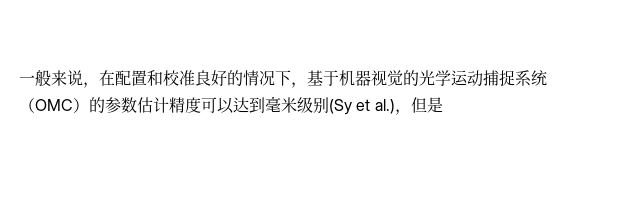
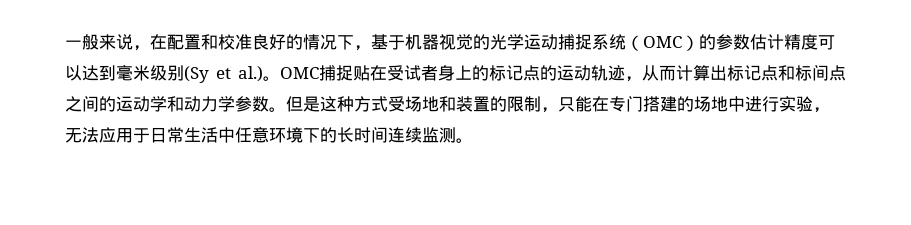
[394,97,443,115] ，但是 -> [263,65,846,82] [65,96,830,113] [65,127,473,143] 。OMC捕捉贴在受试者身上的标记点的运动轨迹，从而计算出标记点和标间点之间的运动学和动力学参数。但是这种方式受场地和装置的限制，只能在专门搭建的场地中进行实验，无法应用于日常生活中任意环境下的长时间连续监测。

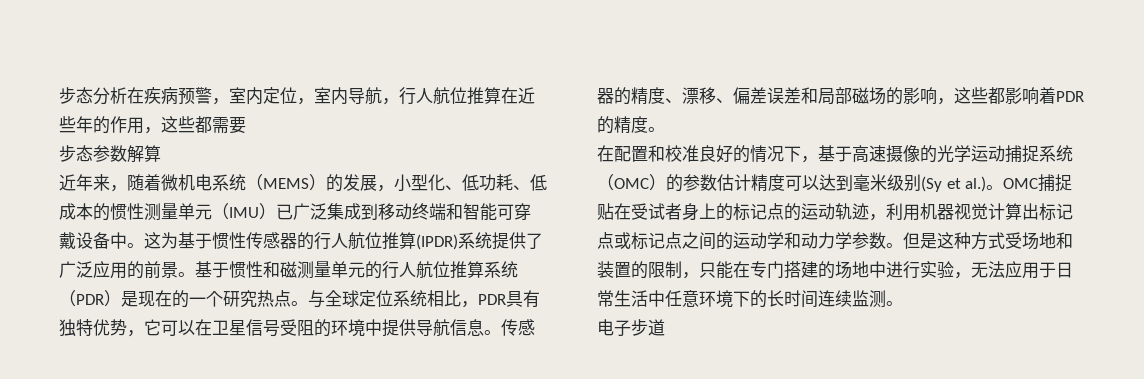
[65,34,150,51] 一般来说， -> [59,87,535,105] [59,116,246,134] [59,145,161,163] [59,174,547,192] [59,203,531,221] [59,232,543,250] [59,261,518,279] [59,290,540,308] [59,319,535,337] [597,87,1084,105] [597,116,665,134] 步态分析在疾病预警，室内定位，室内导航，行人航位推算在近些年的作用，这些都需要 // 步态参数解算 // 近年来，随着微机电系统（MEMS）的发展，小型化、低功耗、低成本的惯性测量单元（IMU）已广泛集成到移动终端和智能可穿戴设备中。这为基于惯性传感器的行人航位推算(IPDR)系统提供了广泛应用的前景。基于惯性和磁测量单元的行人航位推算系统（PDR）是现在的一个研究热点。与全球定位系统相比，PDR具有独特优势，它可以在卫星信号受阻的环境中提供导航信息。传感器的精度、漂移、偏差误差和局部磁场的影响，这些都影响着PDR的精度。 //
[405,34,473,50] 机器视觉 -> [852,145,920,163] 高速摄像
[642,65,676,81] 从而 -> [886,203,988,221] 利用机器视觉
[778,65,829,81] 和标间 -> [614,232,665,250] 或标记
(473, 140) none -> [597,319,665,337] // 电子步道

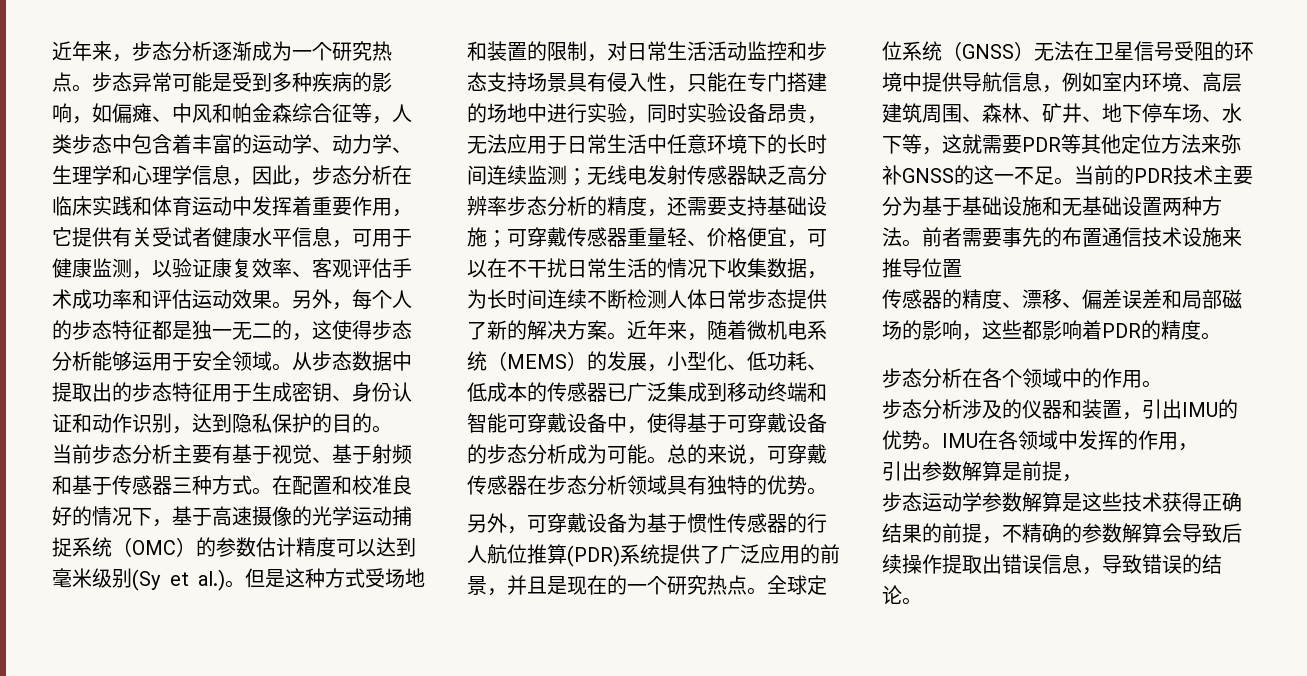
[59,87,535,105] [59,116,246,134] [59,145,161,163] [59,174,547,192] [59,203,531,221] [59,232,543,250] [59,261,518,279] [59,290,540,308] [59,319,535,337] [597,87,1084,105] [597,116,665,134] 步态分析在疾病预警，室内定位，室内导航，行人航位推算在近些年的作用，这些都需要 // 步态参数解算 // 近年来，随着微机电系统（MEMS）的发展，小型化、低功耗、低成本的惯性测量单元（IMU）已广泛集成到移动终端和智能可穿戴设备中。这为基于惯性传感器的行人航位推算(IPDR)系统提供了广泛应用的前景。基于惯性和磁测量单元的行人航位推算系统（PDR）是现在的一个研究热点。与全球定位系统相比，PDR具有独特优势，它可以在卫星信号受阻的环境中提供导航信息。传感器的精度、漂移、偏差误差和局部磁场的影响，这些都影响着PDR的精度。 // -> [52,41,392,62] [52,72,392,92] [52,103,412,124] [52,134,412,154] [52,165,412,186] [52,196,412,217] [52,227,412,248] [52,258,412,279] [52,289,412,310] [52,320,412,341] [52,351,412,371] [52,382,412,402] [52,413,392,434] [52,444,412,464] [52,475,272,495] 近年来，步态分析逐渐成为一个研究热点。步态异常可能是受到多种疾病的影响，如偏瘫、中风和帕金森综合征等，人类步态中包含着丰富的运动学、动力学、生理学和心理学信息，因此，步态分析在临床实践和体育运动中发挥着重要作用，它提供有关受试者健康水平信息，可用于健康监测，以验证康复效率、客观评估手术成功率和评估运动效果。另外，每个人的步态特征都是独一无二的，这使得步态分析能够运用于安全领域。从步态数据中提取出的步态特征用于生成密钥、身份认证和动作识别，达到隐私保护的目的。 // 当前步态分析主要有基于视觉、基于射频和基于传感器三种方式。
[1003,174,1073,192] [597,203,1073,221] [597,232,903,250] OMC捕捉贴在受试者身上的标记点的运动轨迹，利用机器视觉计算出标记点或标记点之间的运动学和动力学参数。 -> (245, 584) none
(699, 275) none -> [607,41,827,61] [467,72,687,93] 对日常生活活动监控和步态支持场景具有侵入性，
(971, 275) none -> [647,103,827,124] 同时实验设备昂贵，
[886,301,903,306] [597,319,665,337] 。 // 电子步道 -> [567,165,827,186] [467,196,827,217] [467,227,827,248] [467,258,827,279] [467,289,827,309] [467,320,827,341] [467,351,827,372] [467,382,827,402] [467,413,827,434] [467,444,827,465] [467,475,827,495] [467,513,827,534] [467,544,840,567] [467,575,827,596] [882,41,1254,61] [882,72,1242,93] [882,103,1242,123] [882,134,1241,155] [882,165,1253,185] [882,196,1222,216] [882,227,1242,247] [882,258,962,278] [882,289,1242,310] [882,320,1221,341] [882,368,1162,388] [882,399,1238,420] [882,430,1198,451] [882,461,1082,482] [882,492,1242,512] [882,523,1242,544] [882,554,1222,575] [882,585,922,605] ；无线电发射传感器缺乏高分辨率步态分析的精度，还需要支持基础设施；可穿戴传感器重量轻、价格便宜，可以在不干扰日常生活的情况下收集数据，为长时间连续不断检测人体日常步态提供了新的解决方案。近年来，随着微机电系统（MEMS）的发展，小型化、低功耗、低成本的传感器已广泛集成到移动终端和智能可穿戴设备中，使得基于可穿戴设备的步态分析成为可能。总的来说，可穿戴传感器在步态分析领域具有独特的优势。 // 另外，可穿戴设备为基于惯性传感器的行人航位推算(PDR)系统提供了广泛应用的前景，并且是现在的一个研究热点。全球定位系统（GNSS）无法在卫星信号受阻的环境中提供导航信息，例如室内环境、高层建筑周围、森林、矿井、地下停车场、水下等，这就需要PDR等其他定位方法来弥补GNSS的这一不足。当前的PDR技术主要分为基于基础设施和无基础设置两种方法。前者需要事先的布置通信技术设施来推导位置 // 传感器的精度、漂移、偏差误差和局部磁场的影响，这些都影响着PDR的精度。 // 步态分析在各个领域中的作用。 // 步态分析涉及的仪器和装置，引出IMU的优势。IMU在各领域中发挥的作用， // 引出参数解算是前提， // 步态运动学参数解算是这些技术获得正确结果的前提，不精确的参数解算会导致后续操作提取出错误信息，导致错误的结论。

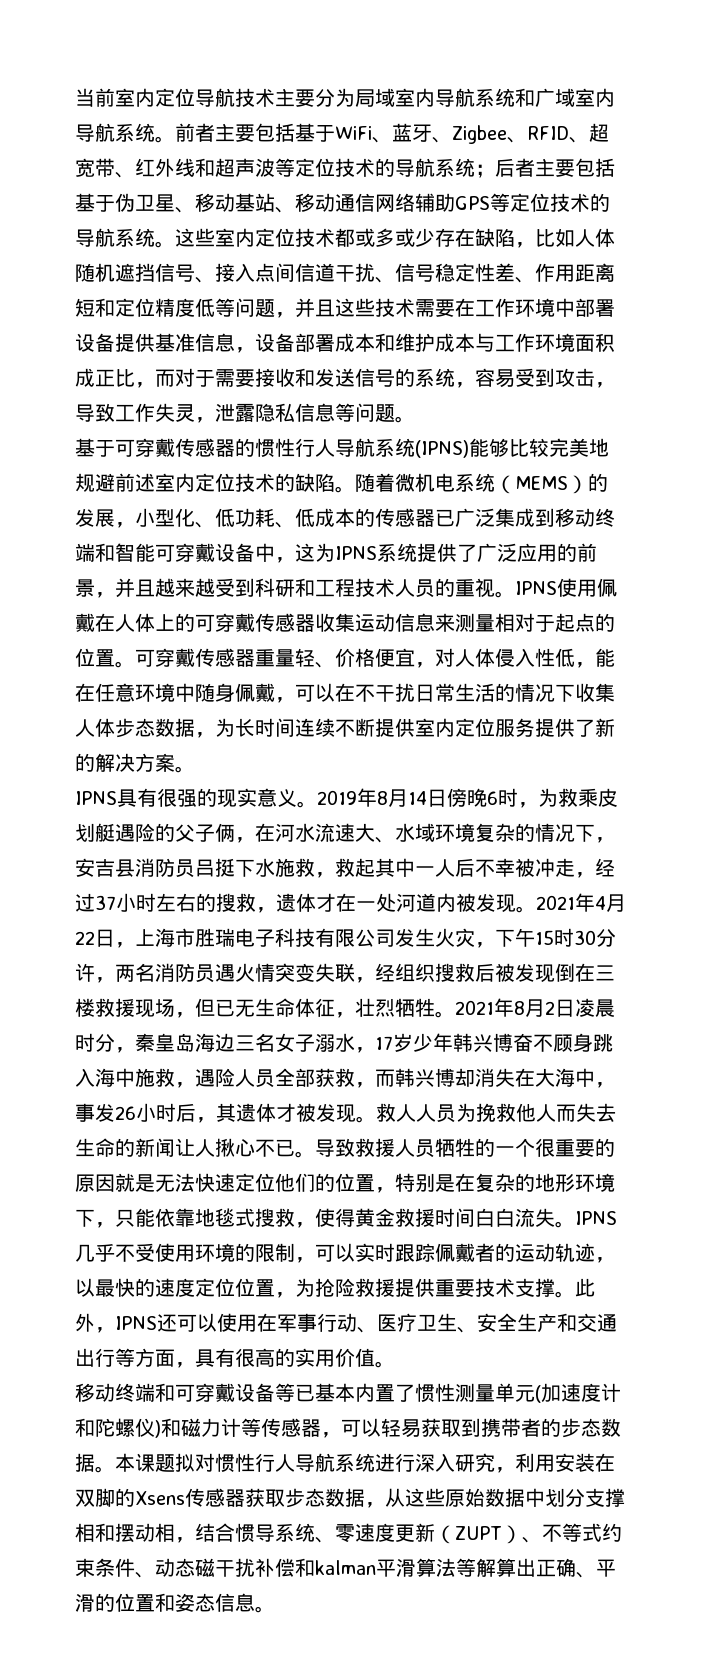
[52,41,392,62] [52,72,392,92] [52,103,412,124] [52,134,412,154] [52,165,412,186] [52,196,412,217] [52,227,412,248] [52,258,412,279] [52,289,412,310] [52,320,412,341] [52,351,412,371] [52,382,412,402] [52,413,392,434] [52,444,412,464] [52,475,412,495] [52,506,412,527] [52,537,416,557] [52,568,425,591] [467,41,827,62] [467,72,827,93] [467,103,827,124] [467,134,827,154] [467,165,827,186] [467,196,827,217] [467,227,827,248] [467,258,827,279] [467,289,827,309] [467,320,707,341] 近年来，步态分析逐渐成为一个研究热点。步态异常可能是受到多种疾病的影响，如偏瘫、中风和帕金森综合征等，人类步态中包含着丰富的运动学、动力学、生理学和心理学信息，因此，步态分析在临床实践和体育运动中发挥着重要作用，它提供有关受试者健康水平信息，可用于健康监测，以验证康复效率、客观评估手术成功率和评估运动效果。另外，每个人的步态特征都是独一无二的，这使得步态分析能够运用于安全领域。从步态数据中提取出的步态特征用于生成密钥、身份认证和动作识别，达到隐私保护的目的。 // 当前步态分析主要有基于视觉、基于射频和基于传感器三种方式。在配置和校准良好的情况下，基于高速摄像的光学运动捕捉系统（OMC）的参数估计精度可以达到毫米级别(Sy et al.)。但是这种方式受场地和装置的限制，对日常生活活动监控和步态支持场景具有侵入性，只能在专门搭建的场地中进行实验，同时实验设备昂贵，无法应用于日常生活中任意环境下的长时间连续监测；无线电发射传感器缺乏高分辨率步态分析的精度，还需要支持基础设施；可穿戴传感器重量轻、价格便宜，可以在不干扰日常生活的情况下收集数据，为长时间连续不断检测人体日常步态提供了新的解决方案。近年来， -> [75,88,615,107] [75,123,609,144] [75,158,615,178] [75,193,610,213] [75,228,615,248] [75,263,615,283] [75,298,615,318] [75,333,615,353] [75,368,615,388] [75,403,415,423] [75,438,609,458] [75,473,355,493] 当前室内定位导航技术主要分为局域室内导航系统和广域室内导航系统。前者主要包括基于WiFi、蓝牙、Zigbee、RFID、超宽带、红外线和超声波等定位技术的导航系统；后者主要包括基于伪卫星、移动基站、移动通信网络辅助GPS等定位技术的导航系统。这些室内定位技术都或多或少存在缺陷，比如人体随机遮挡信号、接入点间信道干扰、信号稳定性差、作用距离短和定位精度低等问题，并且这些技术需要在工作环境中部署设备提供基准信息，设备部署成本和维护成本与工作环境面积成正比，而对于需要接收和发送信号的系统，容易受到攻击，导致工作失灵，泄露隐私信息等问题。 // 基于可穿戴传感器的惯性行人导航系统(IPNS)能够比较完美地规避前述室内定位技术的缺陷。
[647,413,827,433] [467,444,827,465] [467,475,827,495] [467,513,827,534] [467,544,620,567] 使得基于可穿戴设备的步态分析成为可能。总的来说，可穿戴传感器在步态分析领域具有独特的优势。 // 另外，可穿戴设备为基于惯性传感器的行人航位推算(PDR) -> [295,543,377,562] 这为IPNS
[547,575,827,595] [882,41,1254,61] [882,72,1242,93] [882,103,1242,123] [882,134,1241,155] [882,165,1253,185] [882,196,1222,216] [882,227,1242,247] [882,258,962,278] [882,289,1242,310] [882,320,1221,341] [882,368,1162,388] [882,399,1238,420] [882,430,1198,451] [882,461,1082,482] [882,492,1242,512] [882,523,1242,544] [882,554,1222,575] [882,585,902,605] 是现在的一个研究热点。全球定位系统（GNSS）无法在卫星信号受阻的环境中提供导航信息，例如室内环境、高层建筑周围、森林、矿井、地下停车场、水下等，这就需要PDR等其他定位方法来弥补GNSS的这一不足。当前的PDR技术主要分为基于基础设施和无基础设置两种方法。前者需要事先的布置通信技术设施来推导位置 // 传感器的精度、漂移、偏差误差和局部磁场的影响，这些都影响着PDR的精度。 // 步态分析在各个领域中的作用。 // 步态分析涉及的仪器和装置，引出IMU的优势。IMU在各领域中发挥的作用， // 引出参数解算是前提， // 步态运动学参数解算是这些技术获得正确结果的前提，不精确的参数解算会导致后续操作提取出错误信息，导致错误的结论 -> [155,578,617,598] [75,613,615,632] [75,648,615,668] [75,683,615,703] [75,718,615,738] [75,753,195,773] [75,788,618,808] [75,823,615,843] [75,858,615,878] [75,893,626,913] [75,928,616,948] [75,963,615,983] [75,998,615,1018] [75,1033,613,1053] [75,1068,615,1088] [75,1103,616,1123] [75,1138,615,1158] [75,1173,615,1193] [75,1208,617,1228] [75,1243,615,1263] [75,1278,595,1298] [75,1313,617,1333] [75,1348,395,1368] [75,1383,621,1403] [75,1418,621,1438] [75,1453,615,1473] [75,1488,625,1508] [75,1523,622,1544] [75,1558,616,1578] [75,1593,255,1612] 越来越受到科研和工程技术人员的重视。IPNS使用佩戴在人体上的可穿戴传感器收集运动信息来测量相对于起点的位置。可穿戴传感器重量轻、价格便宜，对人体侵入性低，能在任意环境中随身佩戴，可以在不干扰日常生活的情况下收集人体步态数据，为长时间连续不断提供室内定位服务提供了新的解决方案。 // IPNS具有很强的现实意义。2019年8月14日傍晚6时，为救乘皮划艇遇险的父子俩，在河水流速大、水域环境复杂的情况下，安吉县消防员吕挺下水施救，救起其中一人后不幸被冲走，经过37小时左右的搜救，遗体才在一处河道内被发现。2021年4月22日，上海市胜瑞电子科技有限公司发生火灾，下午15时30分许，两名消防员遇火情突变失联，经组织搜救后被发现倒在三楼救援现场，但已无生命体征，壮烈牺牲。2021年8月2日凌晨时分，秦皇岛海边三名女子溺水，17岁少年韩兴博奋不顾身跳入海中施救，遇险人员全部获救，而韩兴博却消失在大海中，事发26小时后，其遗体才被发现。救人人员为挽救他人而失去生命的新闻让人揪心不已。导致救援人员牺牲的一个很重要的原因就是无法快速定位他们的位置，特别是在复杂的地形环境下，只能依靠地毯式搜救，使得黄金救援时间白白流失。IPNS几乎不受使用环境的限制，可以实时跟踪佩戴者的运动轨迹，以最快的速度定位位置，为抢险救援提供重要技术支撑。此外，IPNS还可以使用在军事行动、医疗卫生、安全生产和交通出行等方面，具有很高的实用价值。 // 移动终端和可穿戴设备等已基本内置了惯性测量单元(加速度计和陀螺仪)和磁力计等传感器，可以轻易获取到携带者的步态数据。本课题拟对惯性行人导航系统进行深入研究，利用安装在双脚的Xsens传感器获取步态数据，从这些原始数据中划分支撑相和摆动相，结合惯导系统、零速度更新（ZUPT）、不等式约束条件、动态磁干扰补偿和kalman平滑算法等解算出正确、平滑的位置和姿态信息

